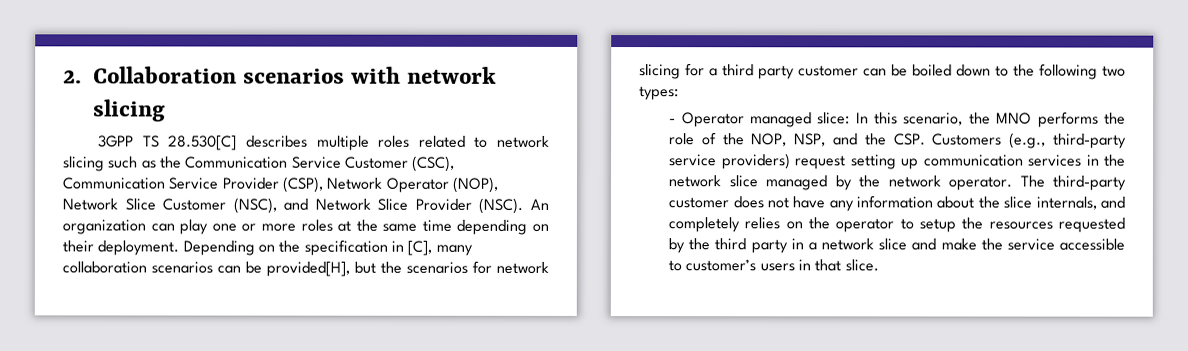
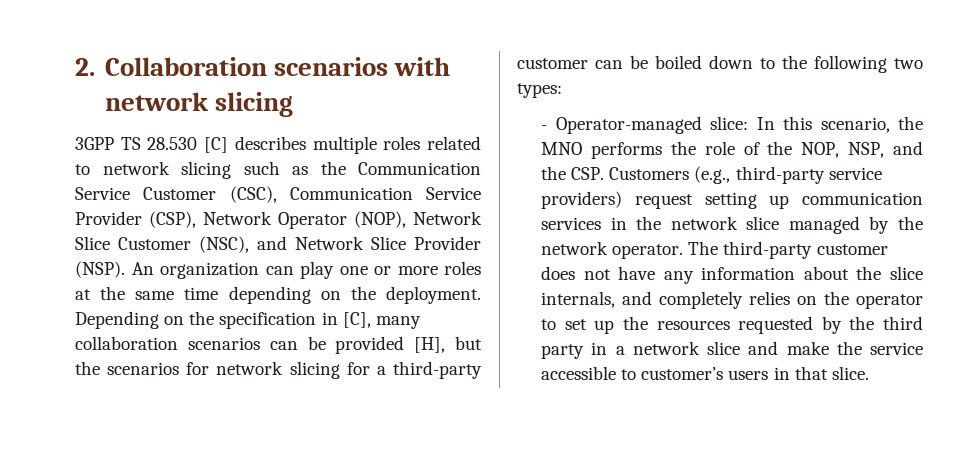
[168,135,238,151] 28.530[C] -> [147,137,229,153] 28.530 [C]
[478,197,524,214] (NSC). -> [75,261,125,278] (NSP).
[62,240,94,253] their -> [350,286,376,300] the
[266,261,350,277] provided[H], -> [335,336,446,354] provided [H],
[722,64,795,80] third party -> [393,361,483,379] third-party
[681,112,812,128] Operator managed -> [555,116,702,134] Operator-managed
[919,218,957,233] setup -> [564,319,615,334] set up

